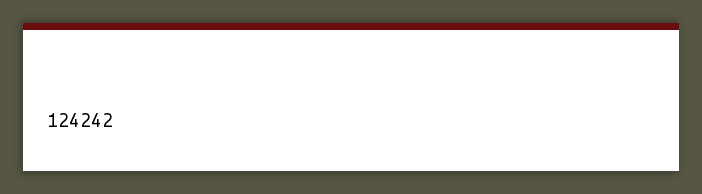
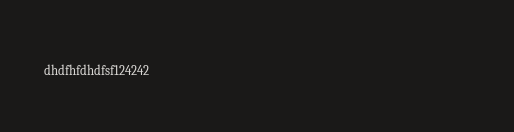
[47,113,113,127] 124242 -> [44,64,149,75] dhdfhfdhdfsf124242

